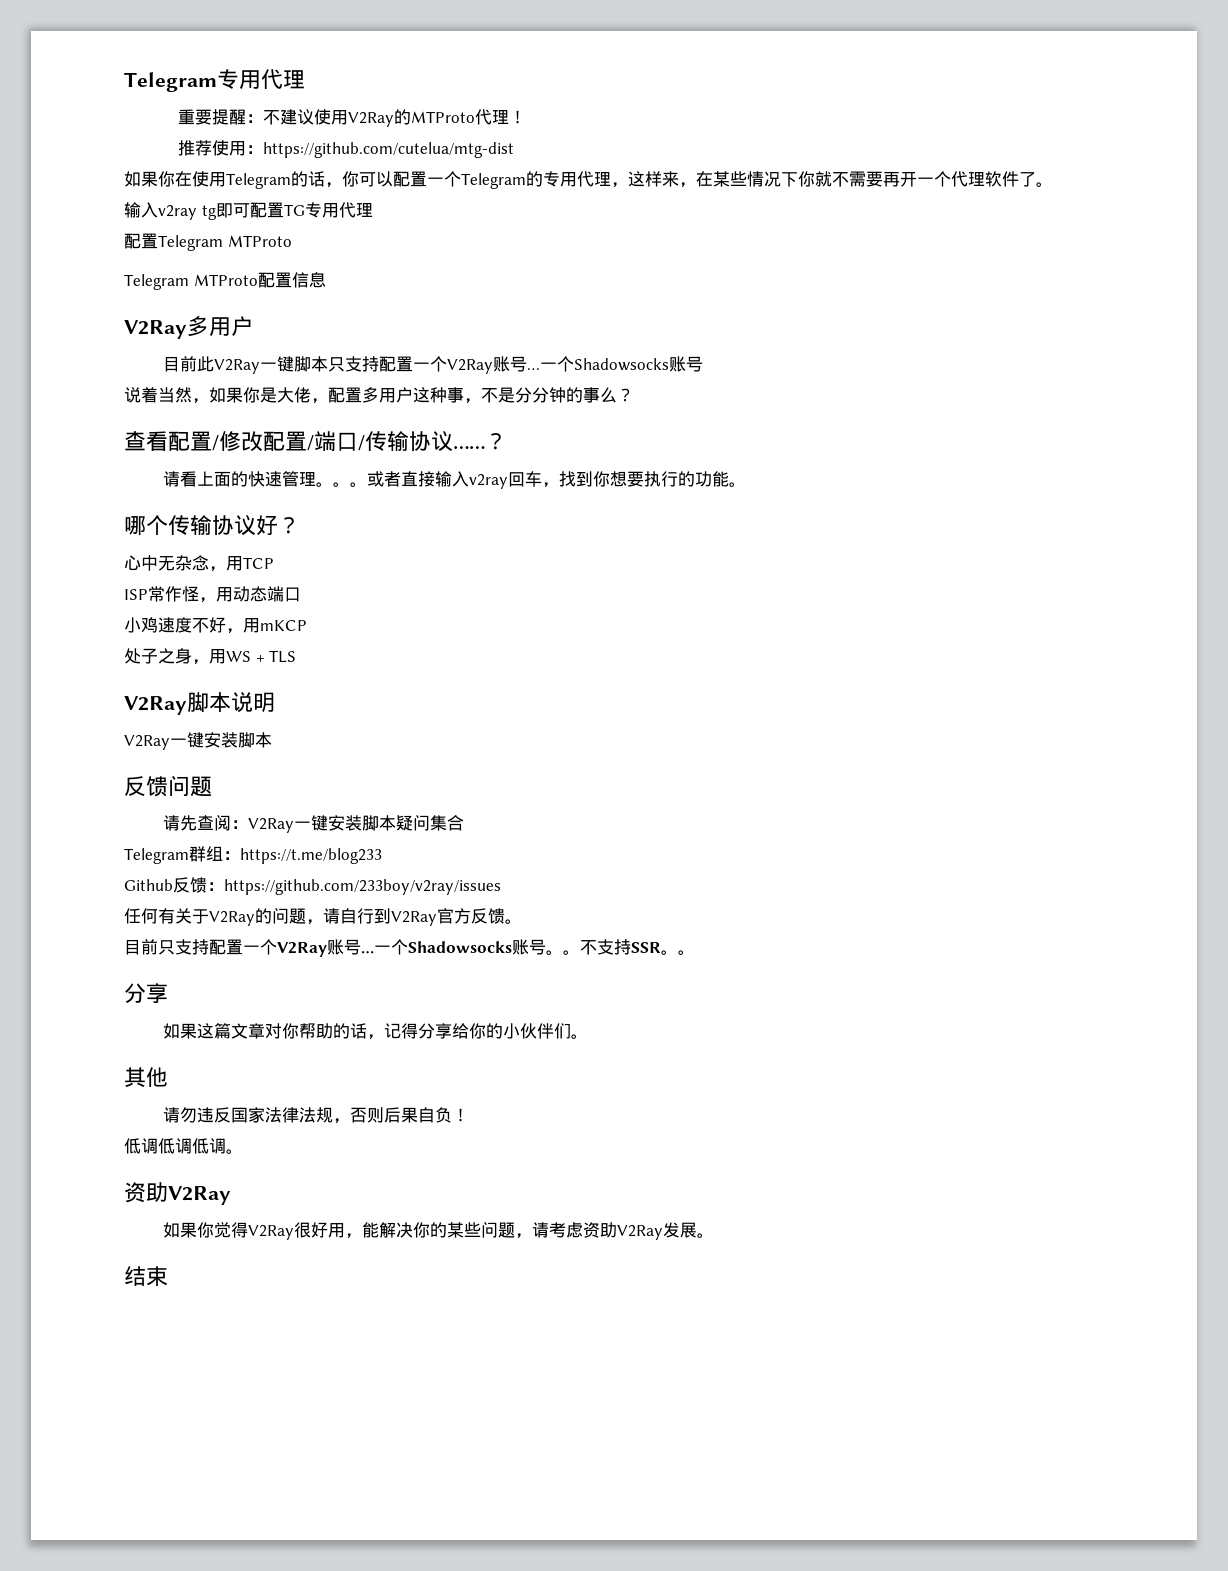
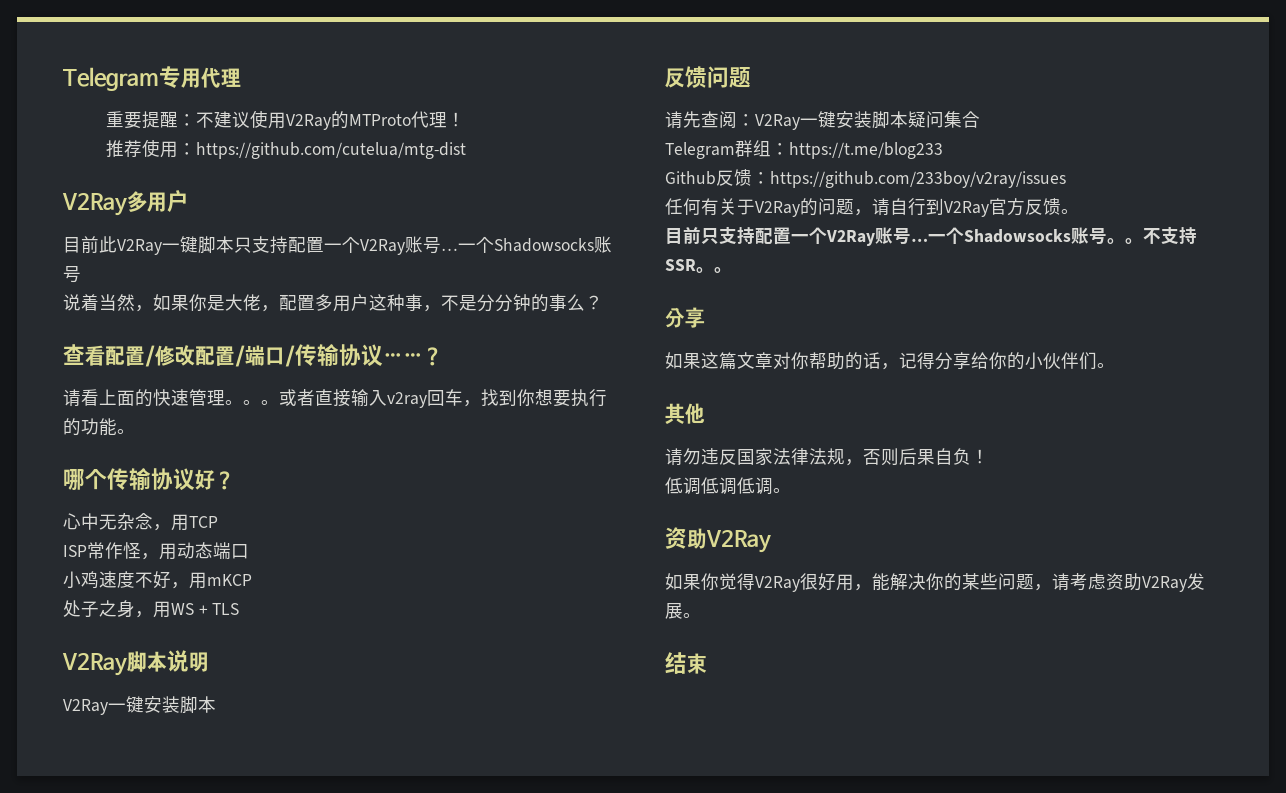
[124,171,1053,189] [124,202,373,220] [124,233,292,251] [124,272,326,290] // 如果你在使用Telegram的话，你可以配置一个Telegram的专用代理，这样来，在某些情况下你就不需要再开一个代理软件了。 // 输入v2ray tg即可配置TG专用代理 // 配置Telegram MTProto // Telegram MTProto配置信息 -> (466, 150) none

